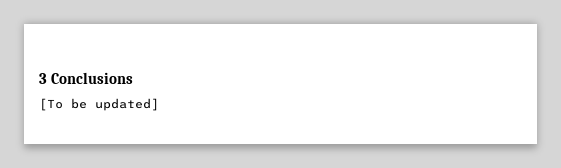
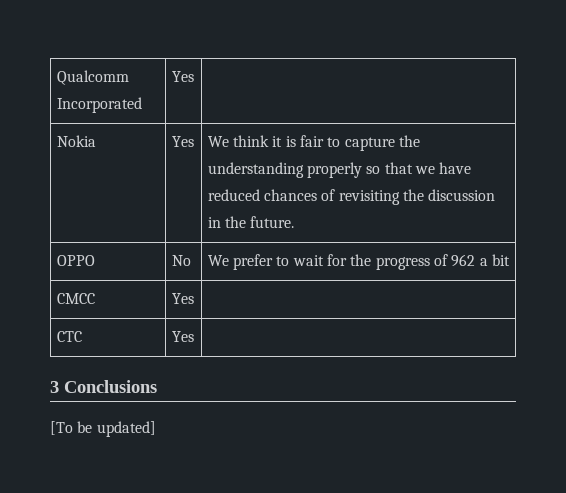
(39, 78) none -> [56,70,129,85] [56,97,142,113] [171,71,194,82] [56,135,96,147] [171,136,194,147] [207,135,420,151] [207,162,472,178] [207,189,496,205] [207,216,295,228] [56,255,95,266] [171,255,191,266] [207,254,510,270] [56,293,95,304] [171,293,194,304] [56,331,82,342] [171,331,194,342] Qualcomm Incorporated | Yes | // Nokia | Yes | We think it is fair to capture the understanding properly so that we have reduced chances of revisiting the discussion in the future. // OPPO | No | We prefer to wait for the progress of 962 a bit // CMCC | Yes | // CTC | Yes | //

